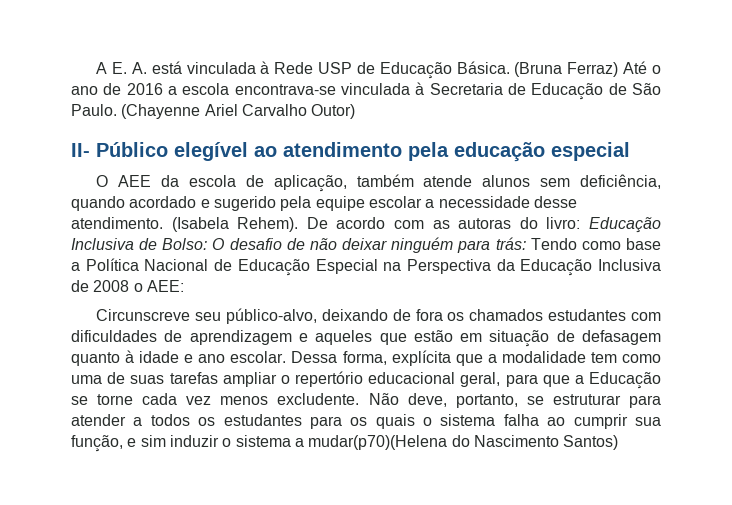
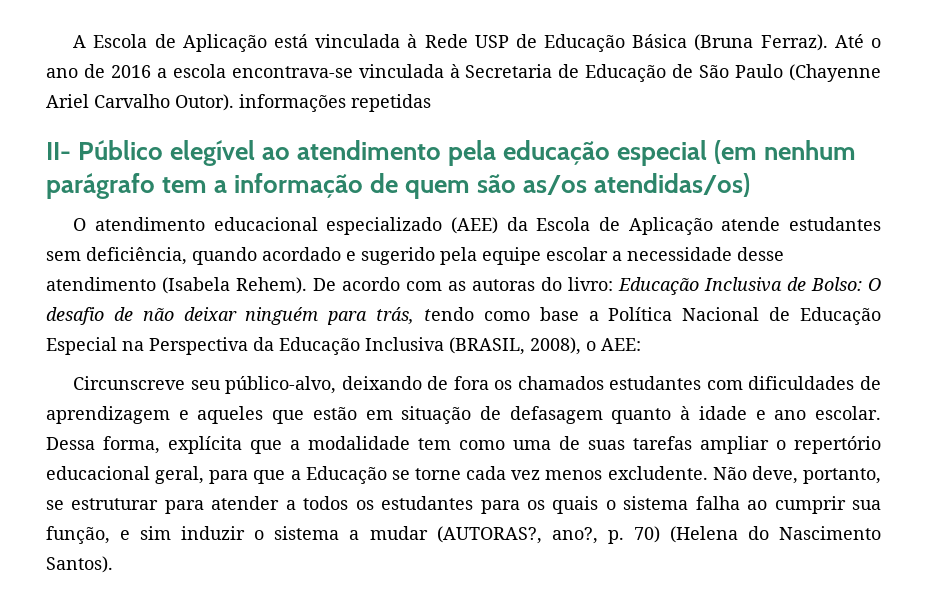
[112,62,147,74] E. A. -> [93,34,267,52] Escola de Aplicação
[456,61,619,77] Básica. (Bruna Ferraz) -> [632,34,828,51] Básica (Bruna Ferraz).
[71,104,117,116] Paulo. -> [735,64,784,78] Paulo
[311,104,356,119] Outor) -> [175,94,431,112] Outor). informações repetidas
[96,174,531,192] // O AEE da escola de aplicação, também atende alunos -> [714,140,857,164] [46,173,751,199] [73,217,881,235] (em nenhum parágrafo tem a informação de quem são as/os atendidas/os) // O atendimento educacional especializado (AEE) da Escola de Aplicação atende estudantes
[71,217,163,229] atendimento. -> [46,277,156,291] atendimento
[495,237,577,250] trás: Tendo -> [376,307,474,324] trás, tendo
[71,280,130,292] de 2008 -> [449,337,581,355] (BRASIL, 2008),
[308,435,448,450] mudar(p70)(Helena -> [369,526,738,544] mudar (AUTORAS?, ano?, p. 70) (Helena
[563,435,619,450] Santos) -> [46,556,113,573] Santos).

